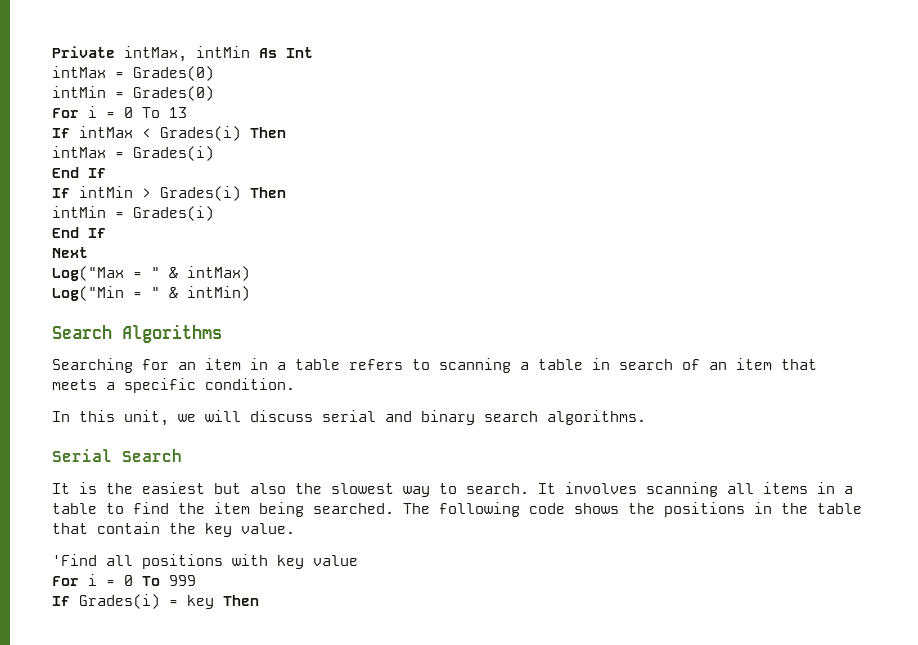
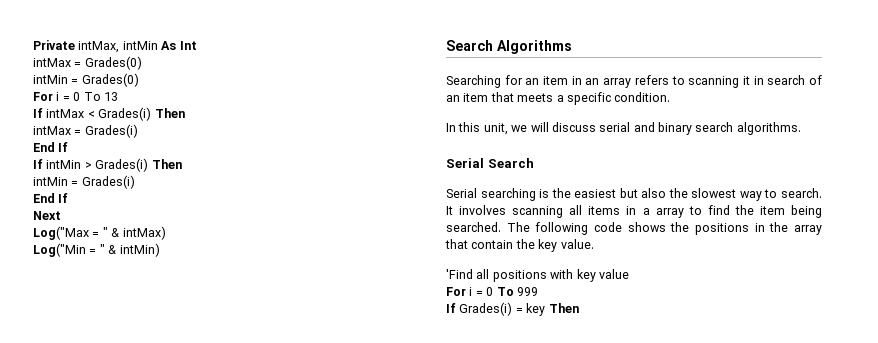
[277,359,340,370] a table -> [585,78,632,88] an array
[520,359,583,370] a table -> [742,76,750,85] it
[52,483,70,494] It -> [446,188,536,201] Serial searching
[52,503,97,514] table -> [655,208,684,218] array
[817,503,862,514] table -> [794,225,822,235] array

